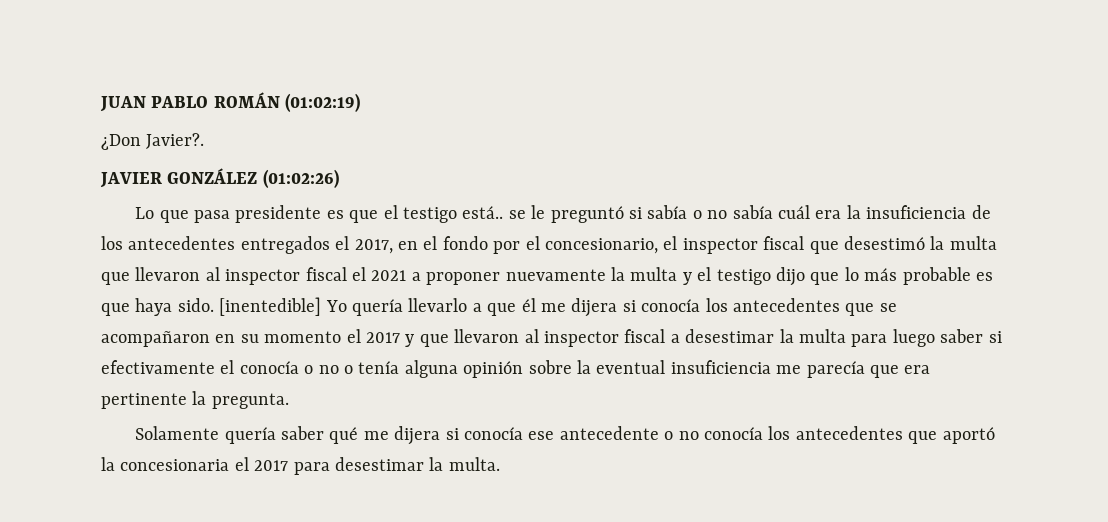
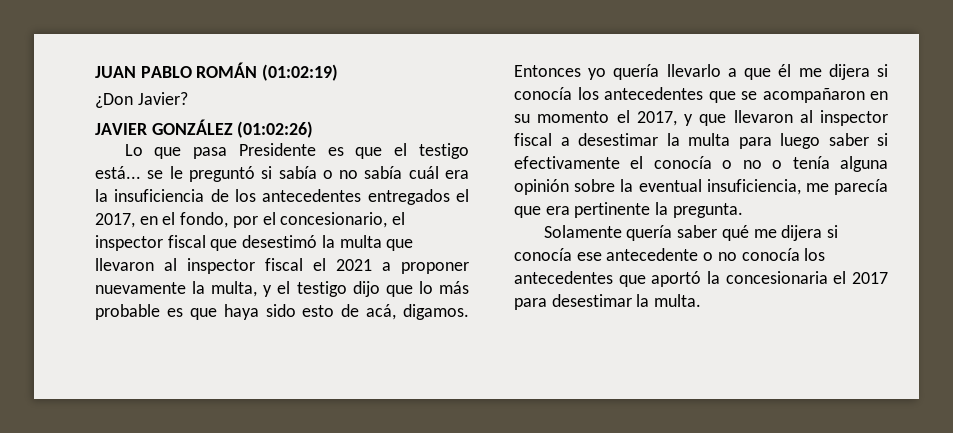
[146,133,205,149] Javier?. -> [137,92,188,105] Javier?
[235,205,322,223] presidente -> [238,143,316,156] Presidente
[462,206,504,219] está.. -> [95,166,141,179] está...
[442,236,488,250] fondo -> [180,212,229,228] fondo,
[630,267,678,281] multa -> [211,281,258,297] multa,
[177,297,347,316] sido. [inentedible] Yo -> [265,304,469,320] [514,65,607,80] sido esto de acá, digamos. Entonces yo
[366,332,400,343] 2017 -> [636,111,677,126] 2017,
[670,360,771,374] insuficiencia -> [706,179,801,195] insuficiencia,

